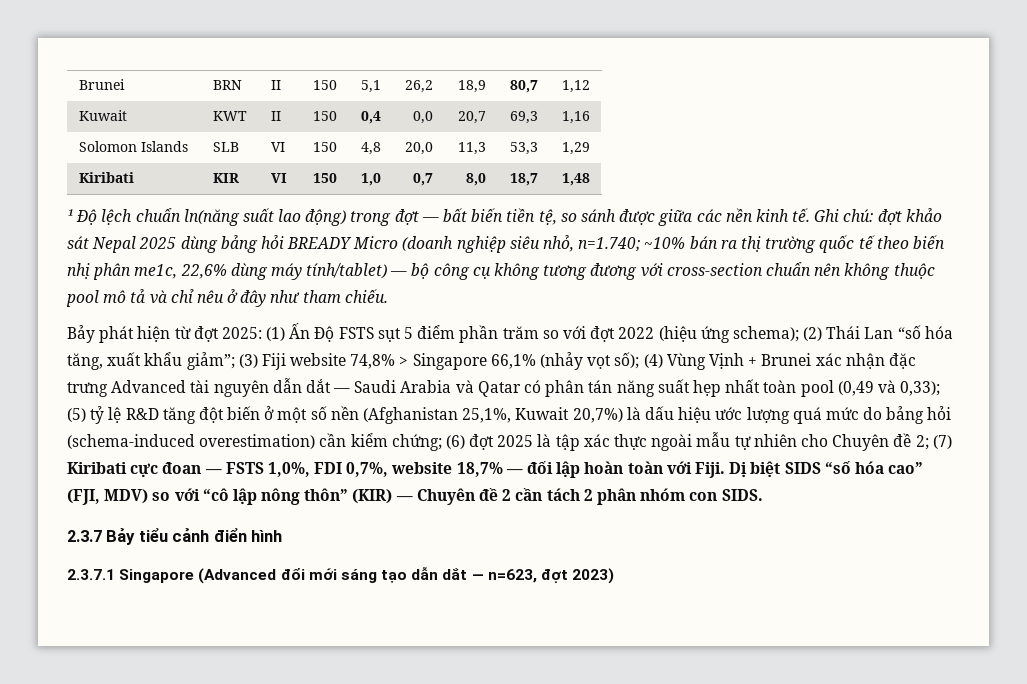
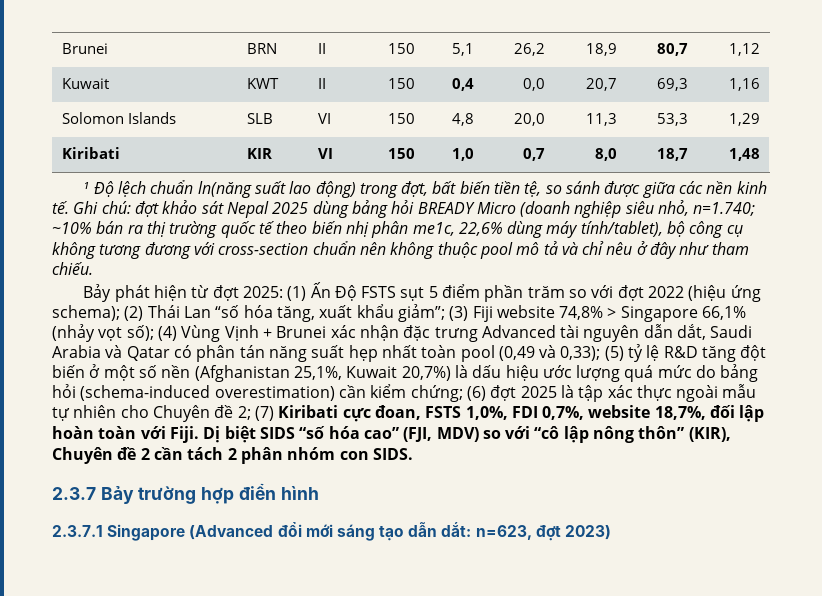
[394,209,439,225] đợt — -> [401,181,429,197] đợt,
[306,263,408,279] tính/tablet) — -> [580,221,663,237] tính/tablet),
[305,379,351,393] dắt — -> [677,324,707,340] dắt,
[162,462,222,474] đoan — -> [374,405,421,420] đoan,
[456,462,523,477] 18,7% — -> [654,406,706,420] 18,7%,
[352,489,413,504] (KIR) — -> [688,427,731,442] (KIR),
[138,528,210,542] tiểu cảnh -> [138,486,235,504] trường hợp
[442,568,484,580] dắt — -> [441,522,472,537] dắt:

